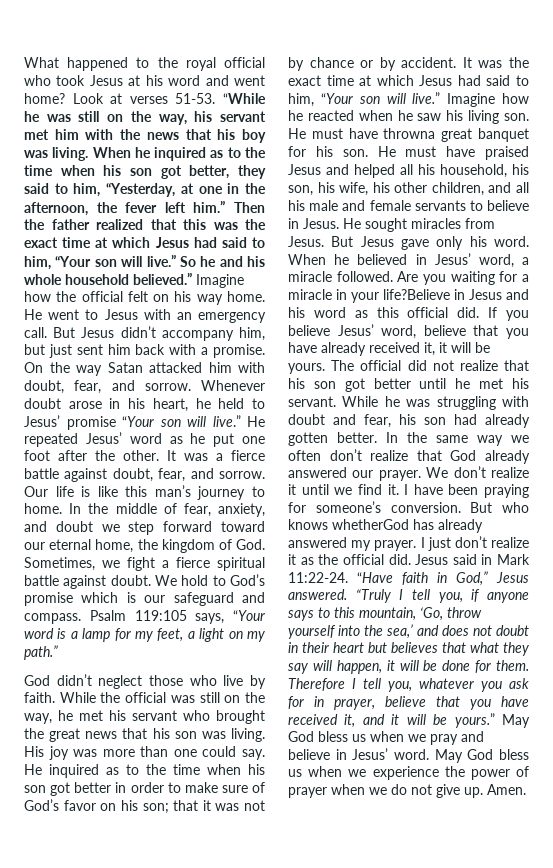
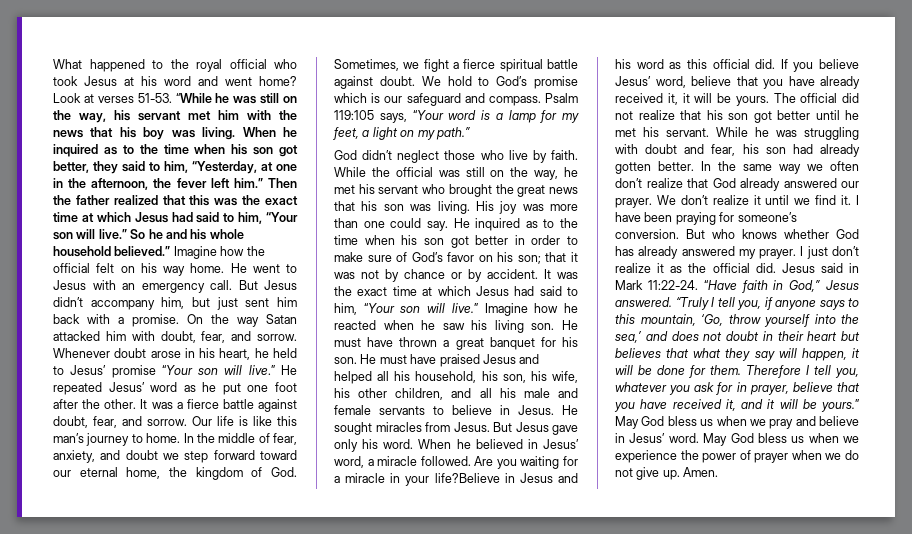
[383,128,436,139] throwna -> [399,337,450,347] thrown a
[332,519,409,530] whetherGod -> [784,229,859,239] whether God

